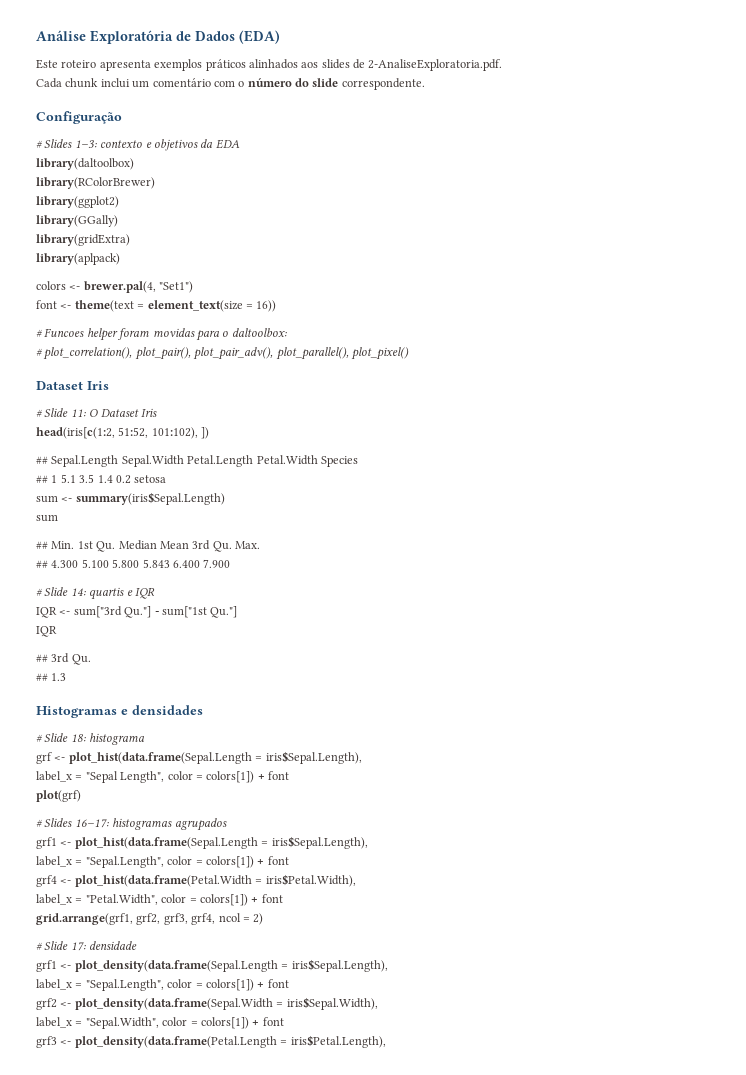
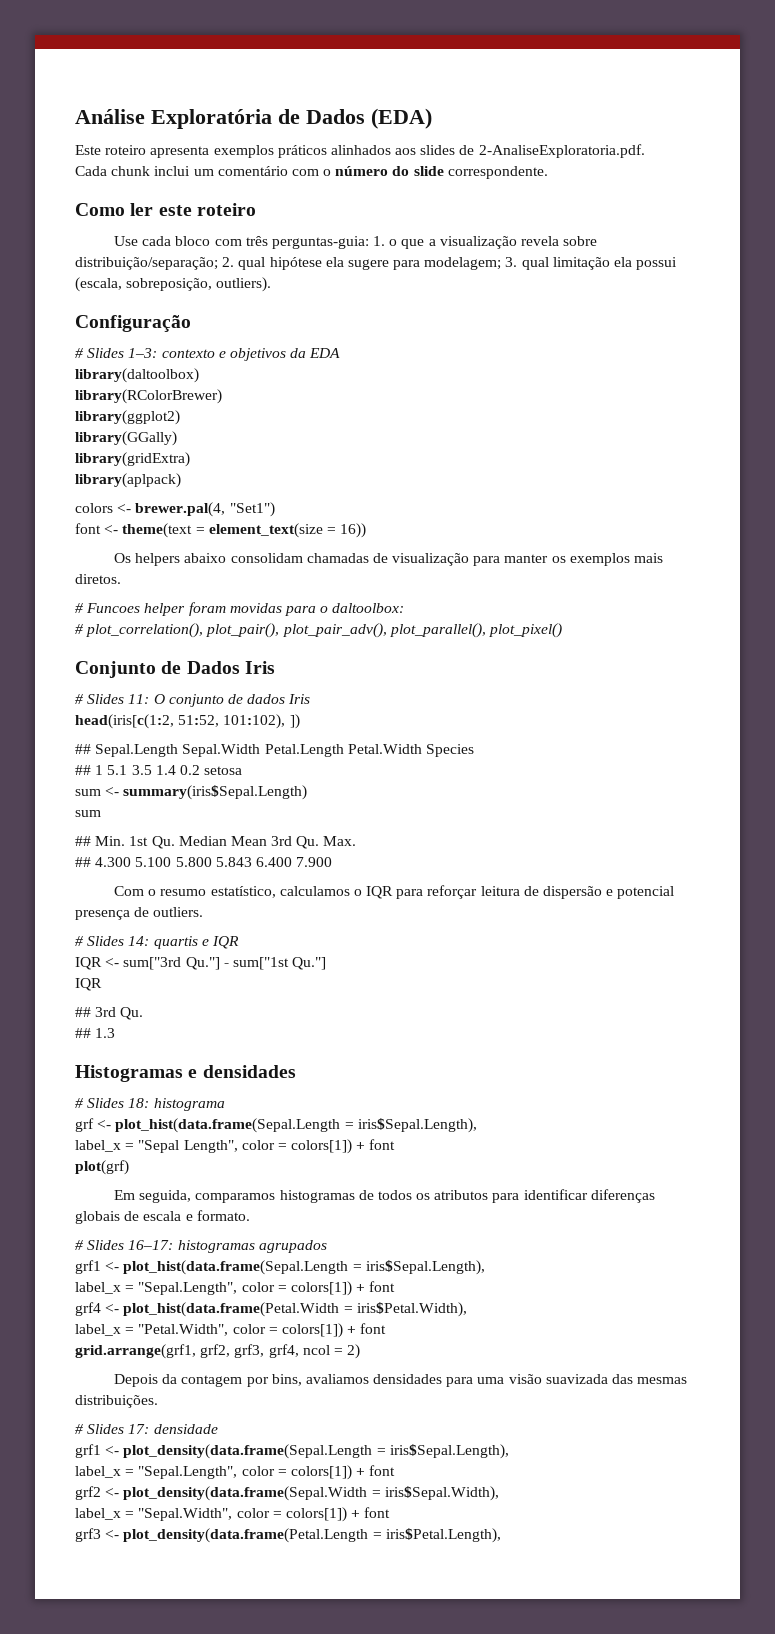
(425, 84) none -> [75,203,256,216] [114,236,598,249] [75,257,678,270] [75,277,272,292] // Como ler este roteiro // Use cada bloco com três perguntas-guia: 1. o que a visualização revela sobre distribuição/separação; 2. qual hipótese ela sugere para modelagem; 3. qual limitação ela possui (escala, sobreposição, outliers).
(277, 306) none -> [114,553,664,566] [75,574,121,584] // Os helpers abaixo consolidam chamadas de visualização para manter os exemplos mais diretos.
[36,381,83,390] Dataset -> [75,661,240,678] Conjunto de Dados
[44,408,69,417] Slide -> [87,694,125,704] Slides
[100,409,139,417] Dataset -> [168,694,286,707] conjunto de dados
[36,587,69,596] // # Slide -> [114,885,675,899] [75,907,204,920] [75,936,125,946] // Com o resumo estatístico, calculamos o IQR para reforçar leitura de dispersão e potencial presença de outliers. // # Slides
[44,733,69,742] Slide -> [87,1098,125,1108] Slides
(81, 796) none -> [114,1189,655,1203] [75,1210,250,1224] // Em seguida, comparamos histogramas de todos os atributos para identificar diferenças globais de escala e formato.
[36,941,69,950] // # Slide -> [114,1374,688,1387] [75,1395,158,1408] [75,1424,125,1434] // Depois da contagem por bins, avaliamos densidades para uma visão suavizada das mesmas distribuições. // # Slides

